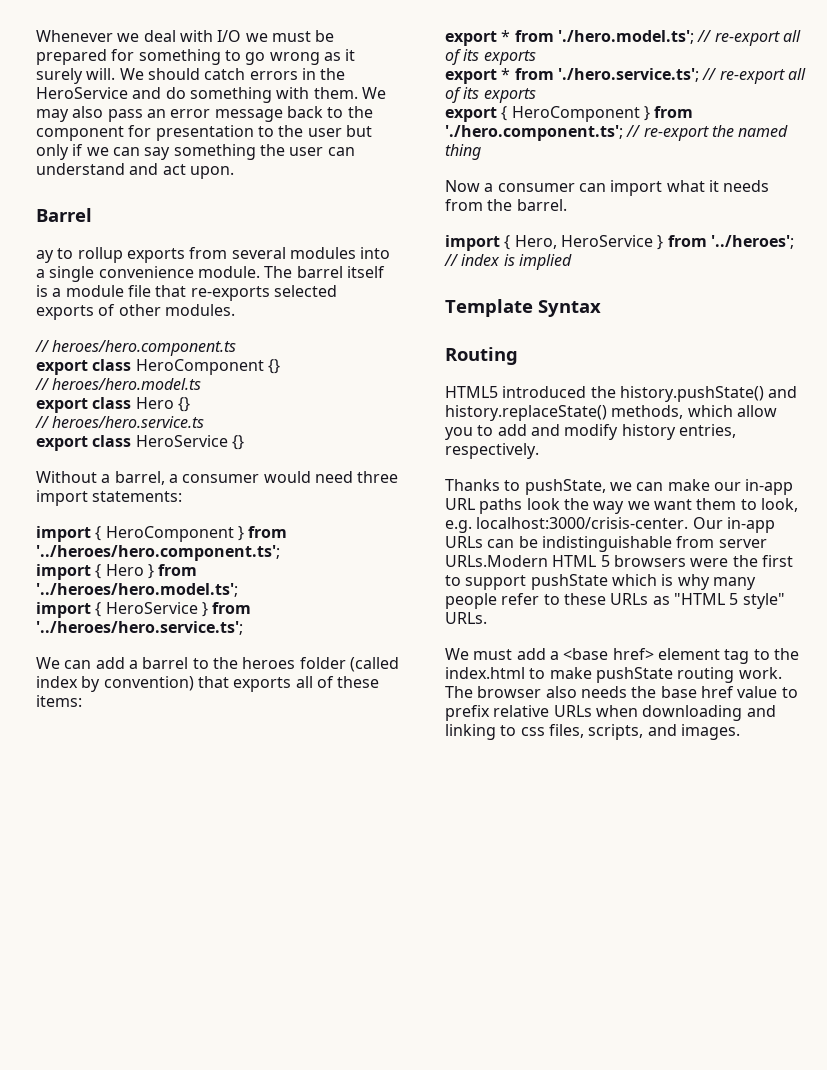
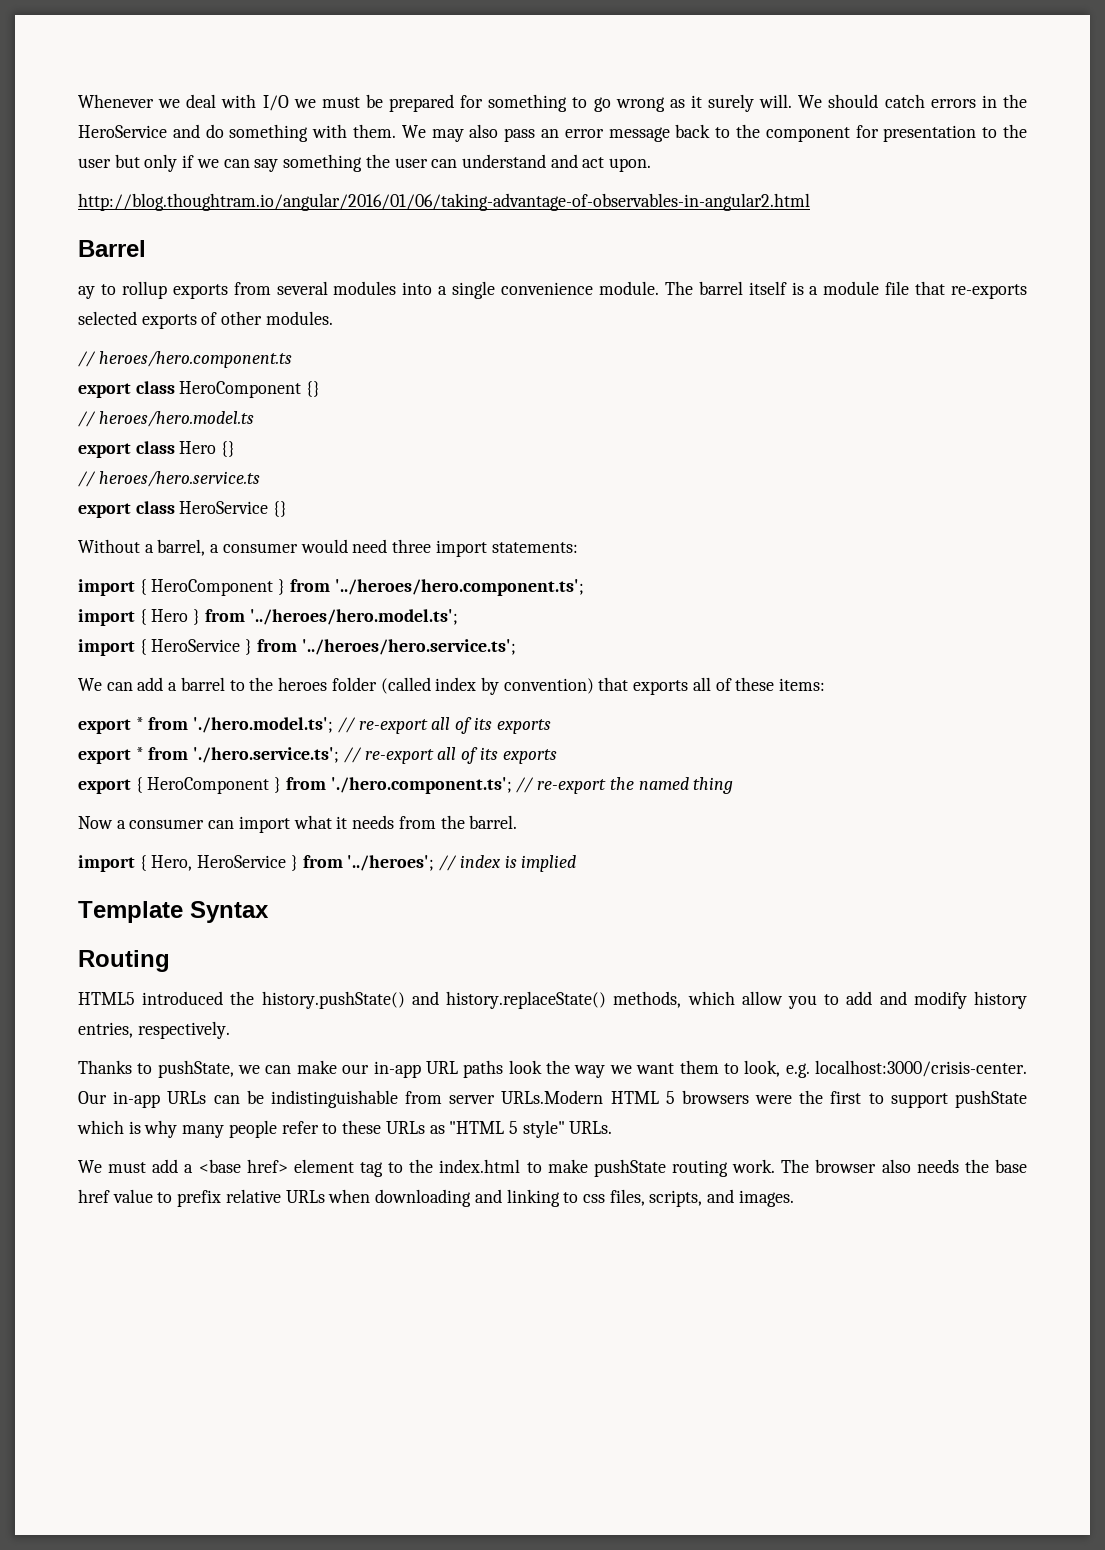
(234, 172) none -> [78,193,810,211] // http://blog.thoughtram.io/angular/2016/01/06/taking-advantage-of-observables-in-angular2.html

